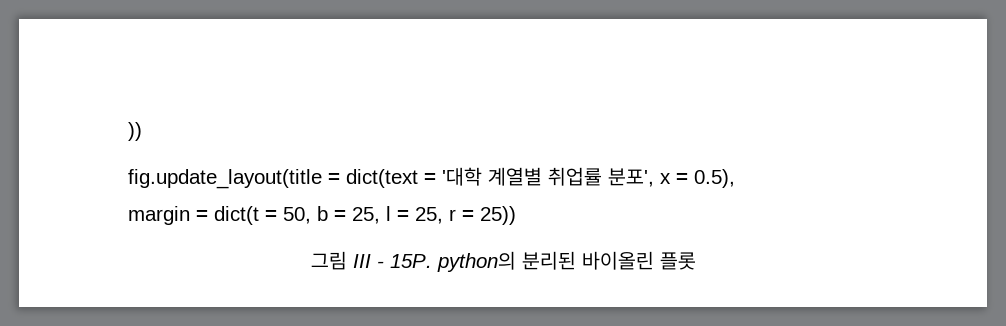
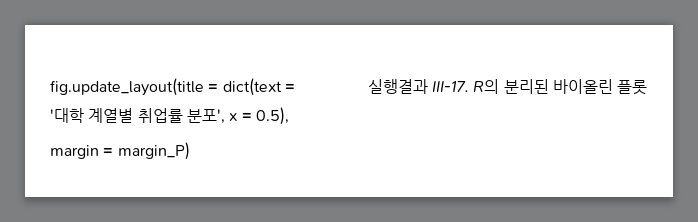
[128,122,142,141] )) // -> (50, 87) none
[214,206,516,225] [310,251,516,272] dict(t = 50, b = 25, l = 25, r = 25)) // 그림 III - 15P. python의 -> [117,142,190,160] [367,79,500,94] margin_P) // 실행결과 III-17. R의

